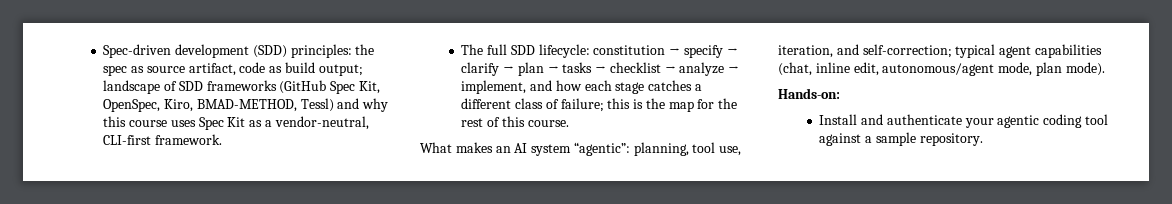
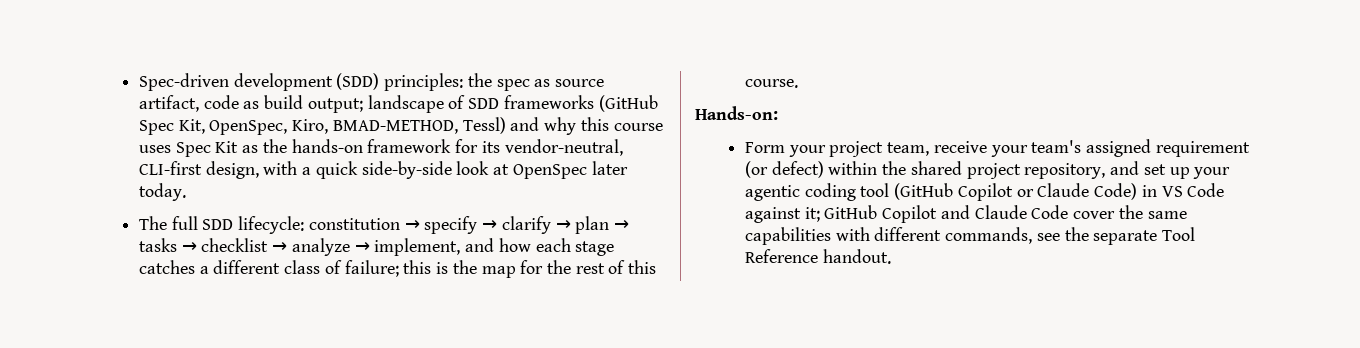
[264,116,369,130] [103,134,222,145] a vendor-neutral, CLI-first framework. -> [262,139,623,156] [138,161,628,179] [138,183,186,201] the hands-on framework for its vendor-neutral, CLI-first design, with a quick side-by-side look at OpenSpec later today.
[420,142,742,156] [778,44,1102,58] [778,62,1105,76] [778,88,840,99] [819,114,1108,128] [819,132,983,146] What makes an AI system “agentic”: planning, tool use, iteration, and self-correction; typical agent capabilities (chat, inline edit, autonomous/agent mode, plan mode). // Hands-on: // Install and authenticate your agentic coding tool against a sample repository. -> [695,106,778,120] [744,139,1250,157] [744,161,1231,179] [744,183,1225,201] [744,205,1187,223] [744,227,1196,245] [744,249,891,264] Hands-on: // Form your project team, receive your team's assigned requirement (or defect) within the shared project repository, and set up your agentic coding tool (GitHub Copilot or Claude Code) in VS Code against it; GitHub Copilot and Claude Code cover the same capabilities with different commands, see the separate Tool Reference handout.

